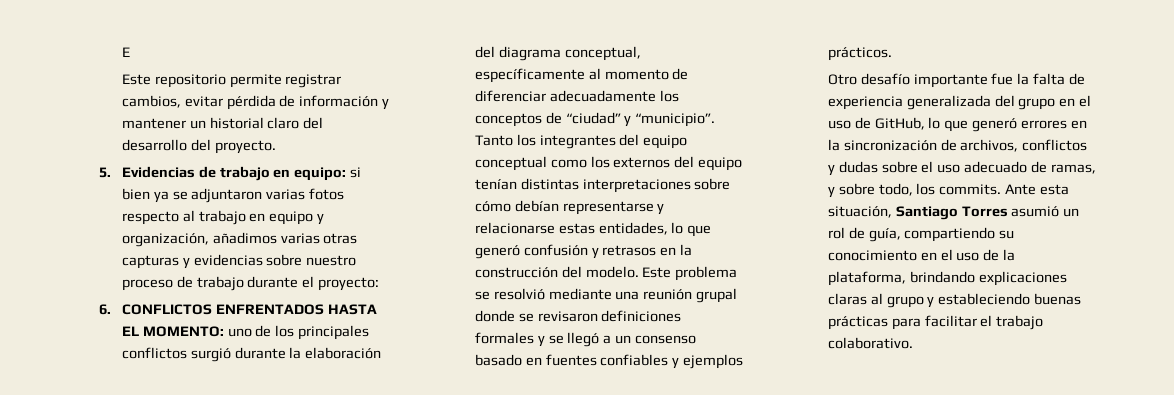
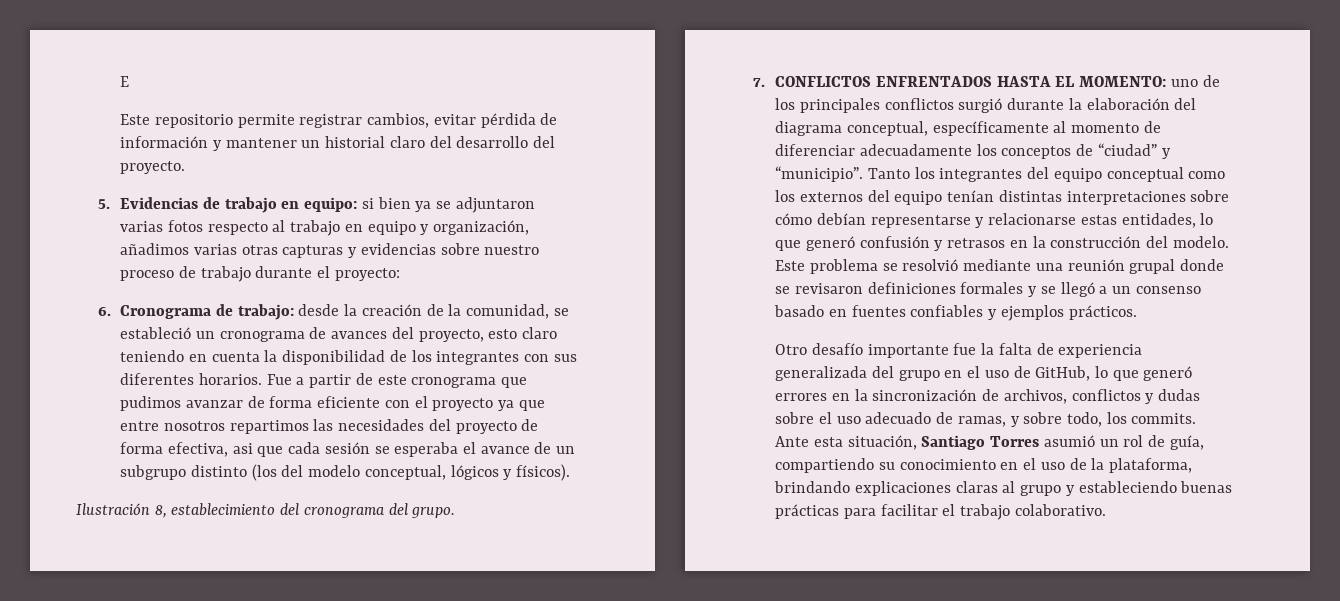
(112, 309) none -> [120,304,569,320] [120,327,557,342] [120,350,577,365] [120,373,527,388] [120,396,545,411] [120,419,539,434] [120,442,576,457] [120,464,570,481] [76,503,456,518] [753,78,766,87] Cronograma de trabajo: desde la creación de la comunidad, se estableció un cronograma de avances del proyecto, esto claro teniendo en cuenta la disponibilidad de los integrantes con sus diferentes horarios. Fue a partir de este cronograma que pudimos avanzar de forma eficiente con el proyecto ya que entre nosotros repartimos las necesidades del proyecto de forma efectiva, asi que cada sesión se esperaba el avance de un subgrupo distinto (los del modelo conceptual, lógicos y físicos). // Ilustración 8, establecimiento del cronograma del grupo. // 7.

